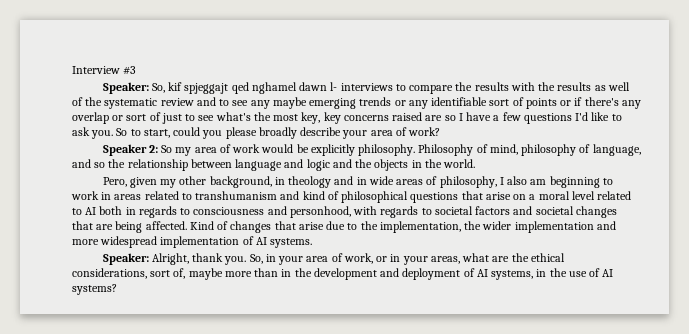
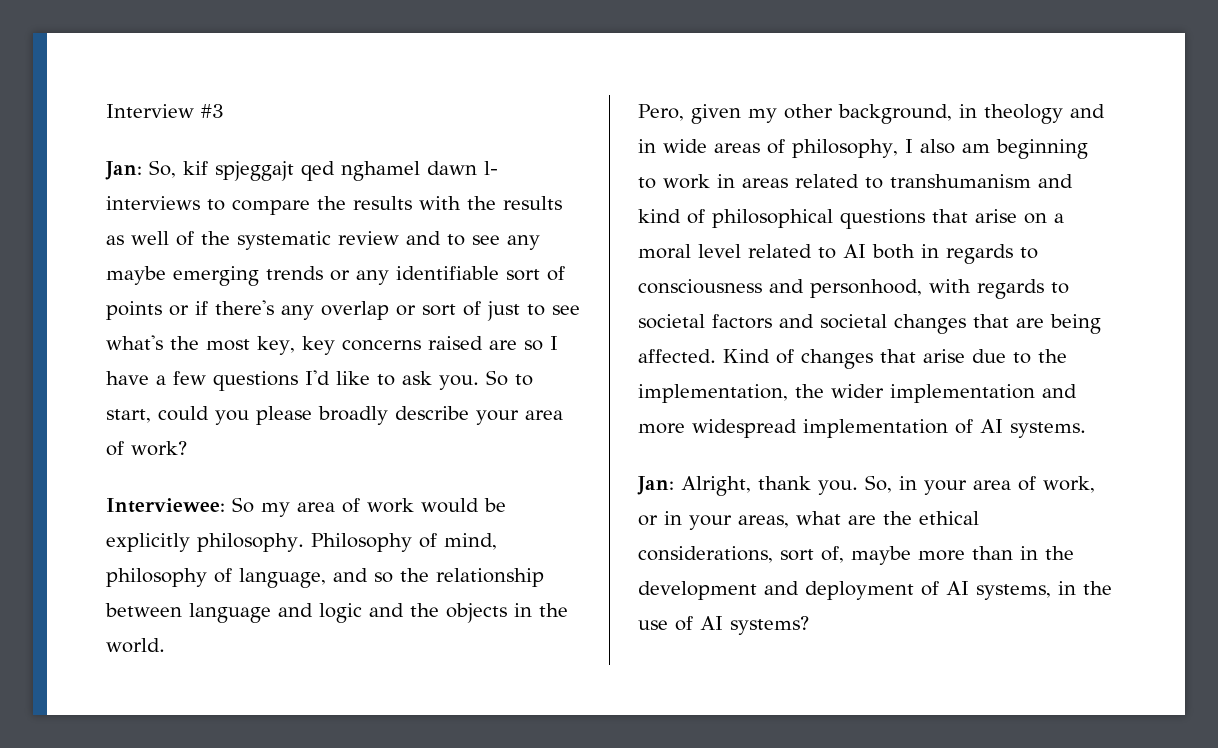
[102,82,149,94] Speaker: -> [105,161,142,180] Jan:
[102,144,158,156] Speaker 2: -> [106,498,225,513] Interviewee:
[102,253,149,265] Speaker: -> [637,476,674,495] Jan:

